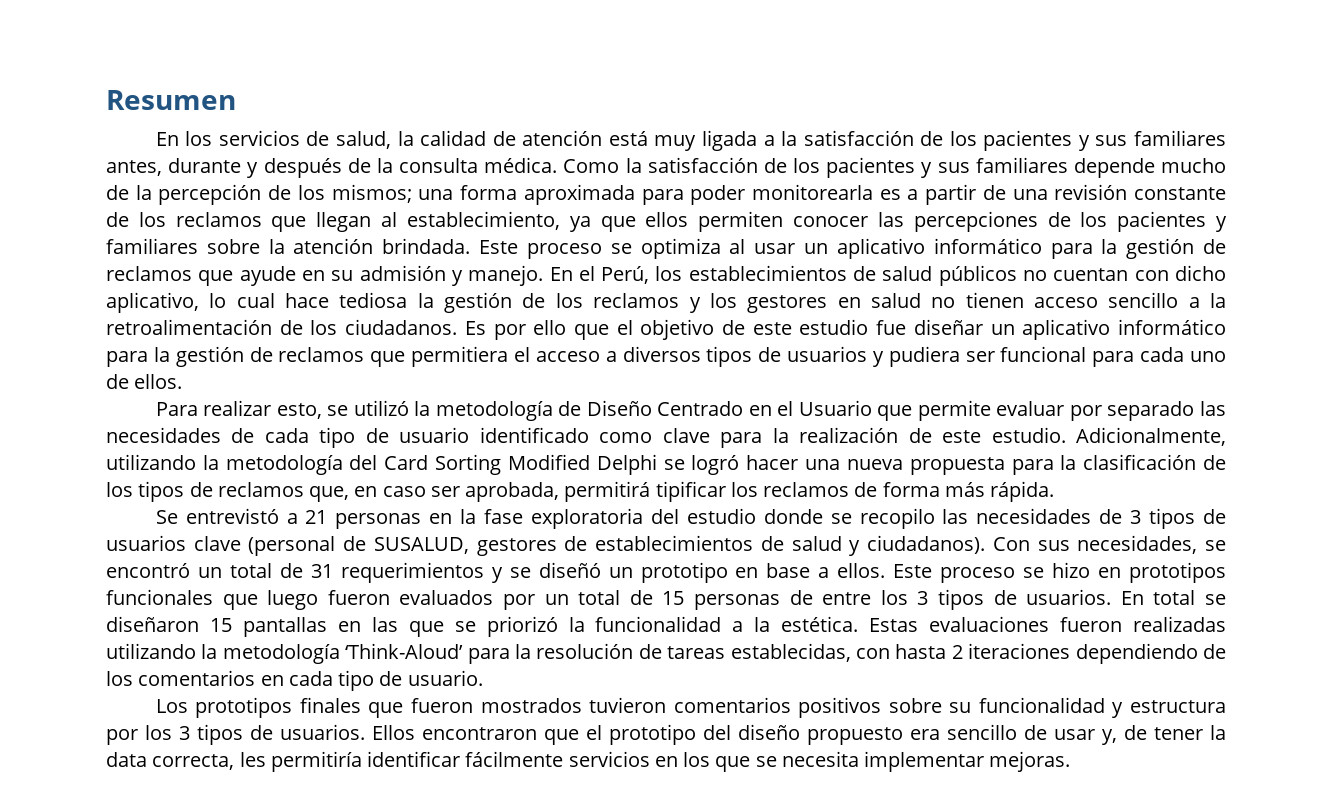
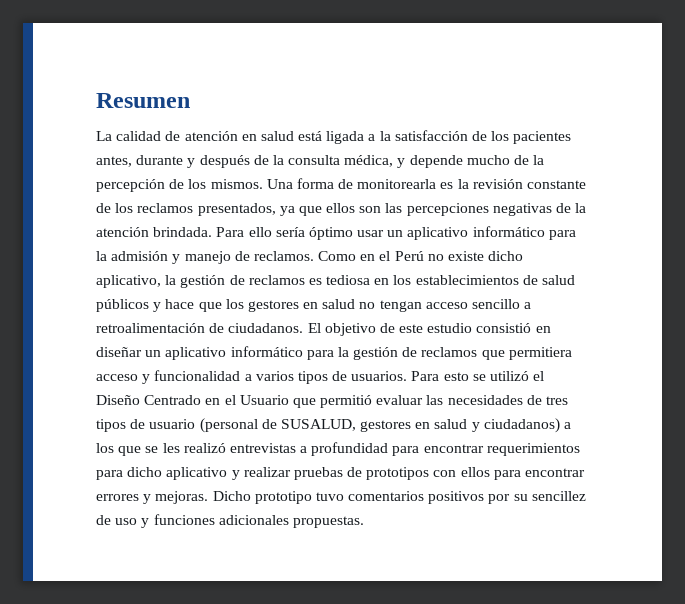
[155,130,697,151] En los servicios de salud, la calidad de atención está muy -> [96,131,323,141] La calidad de atención en salud está
[1078,130,1226,151] y sus familiares -> (572, 137) none
[484,157,1068,178] médica. Como la satisfacción de los pacientes y sus familiares -> [344,155,406,168] médica, y
[331,184,1048,205] mismos; una forma aproximada para poder monitorearla es a partir de una -> [210,178,469,189] mismos. Una forma de monitorearla es la
[271,211,1228,232] [106,238,746,259] que llegan al establecimiento, ya que ellos permiten conocer las percepciones de los pacientes y familiares sobre la atención brindada. Este proceso se optimiza al -> [197,203,587,216] [96,227,353,240] presentados, ya que ellos son las percepciones negativas de la atención brindada. Para ello sería óptimo
[1126,238,1227,259] [106,265,650,286] gestión de reclamos que ayude en su admisión y manejo. En el Perú, -> [111,251,524,264] [96,275,390,288] admisión y manejo de reclamos. Como en el Perú no existe dicho aplicativo, la gestión de reclamos es tediosa en
[1023,265,1226,281] [106,292,701,313] no cuentan con dicho aplicativo, lo cual hace tediosa la gestión de los reclamos y -> [153,299,222,312] y hace que
[965,292,1024,308] tienen -> [379,300,422,312] tengan
[1210,293,1226,308] la -> (532, 305) none
[310,319,633,340] los ciudadanos. Es por ello que el -> [228,323,321,333] ciudadanos. El
[876,320,907,335] fue -> [476,323,551,333] consistió en
[513,346,1226,367] [106,374,183,389] [155,400,582,421] el acceso a diversos tipos de usuarios y pudiera ser funcional para cada uno de ellos. // Para realizar esto, se utilizó la metodología de -> [96,370,545,384] acceso y funcionalidad a varios tipos de usuarios. Para esto se utilizó el
[917,400,1226,421] [106,427,1227,448] [106,454,1227,475] [106,481,1055,502] [155,508,1227,529] [106,535,1226,556] [106,562,1227,583] [106,589,1226,610] [106,616,1226,637] [106,643,1226,664] [106,670,483,691] [155,697,1226,718] [106,724,1226,745] [106,751,1071,772] permite evaluar por separado las necesidades de cada tipo de usuario identificado como clave para la realización de este estudio. Adicionalmente, utilizando la metodología del Card Sorting Modified Delphi se logró hacer una nueva propuesta para la clasificación de los tipos de reclamos que, en caso ser aprobada, permitirá tipificar los reclamos de forma más rápida. // Se entrevistó a 21 personas en la fase exploratoria del estudio donde se recopilo las necesidades de 3 tipos de usuarios clave (personal de SUSALUD, gestores de establecimientos de salud y ciudadanos). Con sus necesidades, se encontró un total de 31 requerimientos y se diseñó un prototipo en base a ellos. Este proceso se hizo en prototipos funcionales que luego fueron evaluados por un total de 15 personas de entre los 3 tipos de usuarios. En total se diseñaron 15 pantallas en las que se priorizó la funcionalidad a la estética. Estas evaluaciones fueron realizadas utilizando la metodología ‘Think-Aloud’ para la resolución de tareas establecidas, con hasta 2 iteraciones dependiendo de los comentarios en cada tipo de usuario. // Los prototipos finales que fueron mostrados tuvieron comentarios positivos sobre su funcionalidad y estructura por los 3 tipos de usuarios. Ellos encontraron que el prototipo del diseño propuesto era sencillo de usar y, de tener la data correcta, les permitiría identificar fácilmente servicios en los que se necesita implementar mejoras. -> [320,395,569,408] [96,418,572,433] [96,442,580,456] [96,467,586,480] [96,491,586,504] [96,514,364,528] permitió evaluar las necesidades de tres tipos de usuario (personal de SUSALUD, gestores en salud y ciudadanos) a los que se les realizó entrevistas a profundidad para encontrar requerimientos para dicho aplicativo y realizar pruebas de prototipos con ellos para encontrar errores y mejoras. Dicho prototipo tuvo comentarios positivos por su sencillez de uso y funciones adicionales propuestas.

